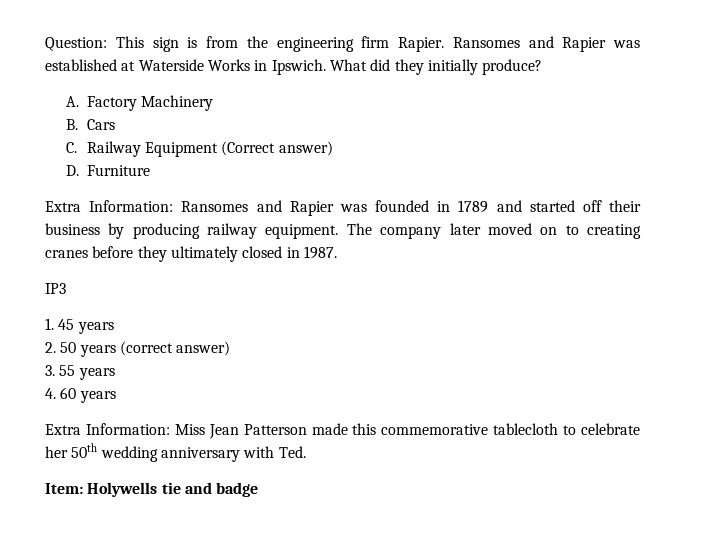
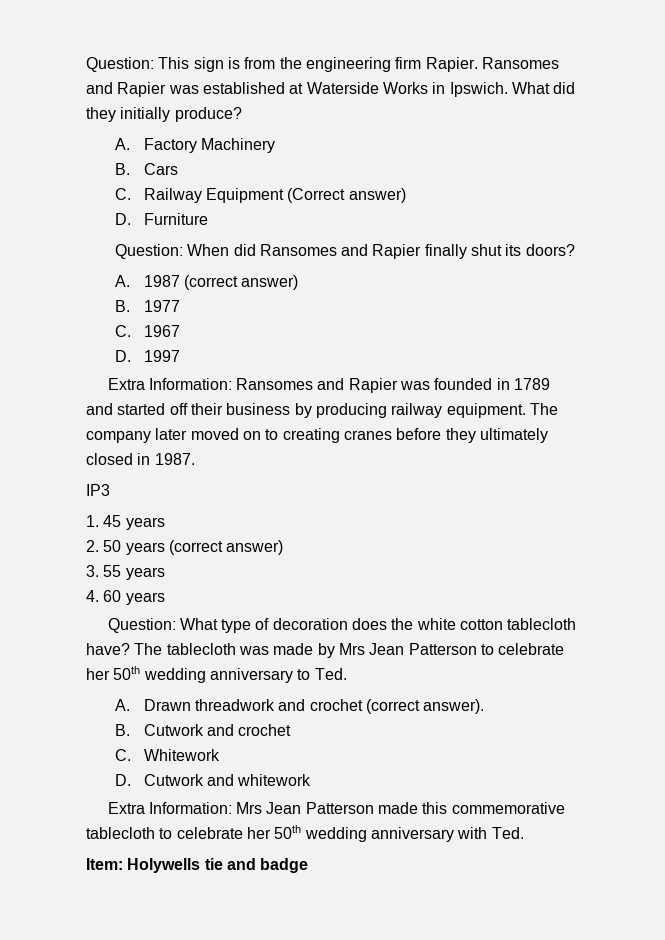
(150, 170) none -> [114,244,575,259] [114,275,299,290] [114,300,180,312] [114,325,180,337] [114,350,180,362] // Question: When did Ransomes and Rapier finally shut its doors? // A. 1987 (correct answer) // B. 1977 // C. 1967 // D. 1997
[45,423,205,435] // Extra Information: Miss -> [107,618,577,633] [86,643,565,658] [86,666,347,683] [114,699,485,714] [114,724,292,736] [114,749,220,761] [114,774,312,786] [107,802,263,814] // Question: What type of decoration does the white cotton tablecloth have? The tablecloth was made by Mrs Jean Patterson to celebrate her 50th wedding anniversary to Ted. // A. Drawn threadwork and crochet (correct answer). // B. Cutwork and crochet // C. Whitework // D. Cutwork and whitework // Extra Information: Mrs

